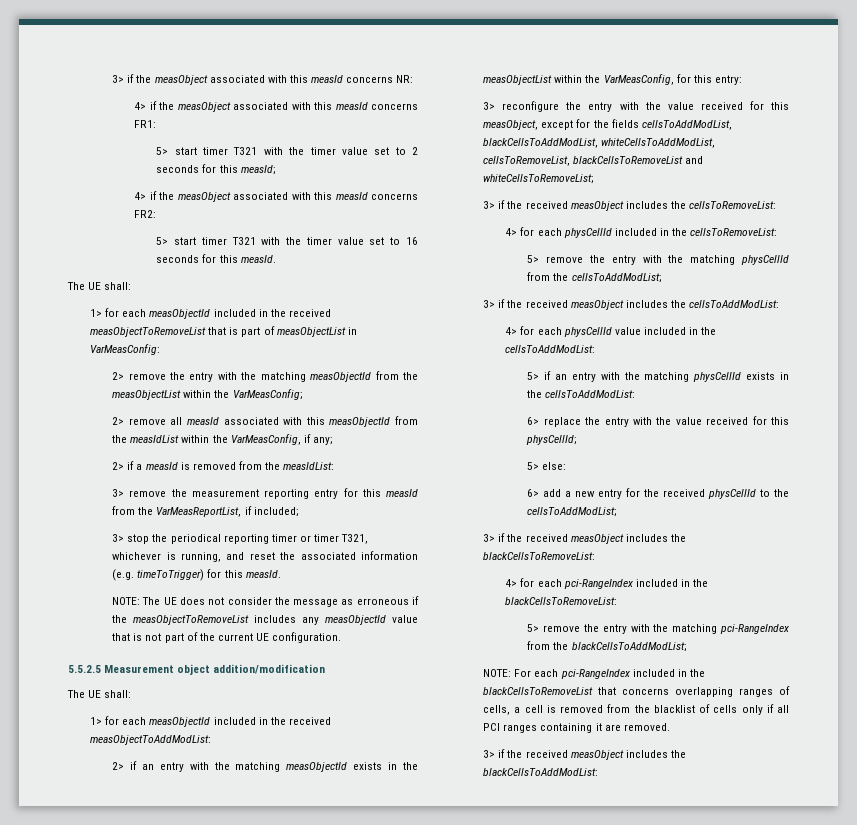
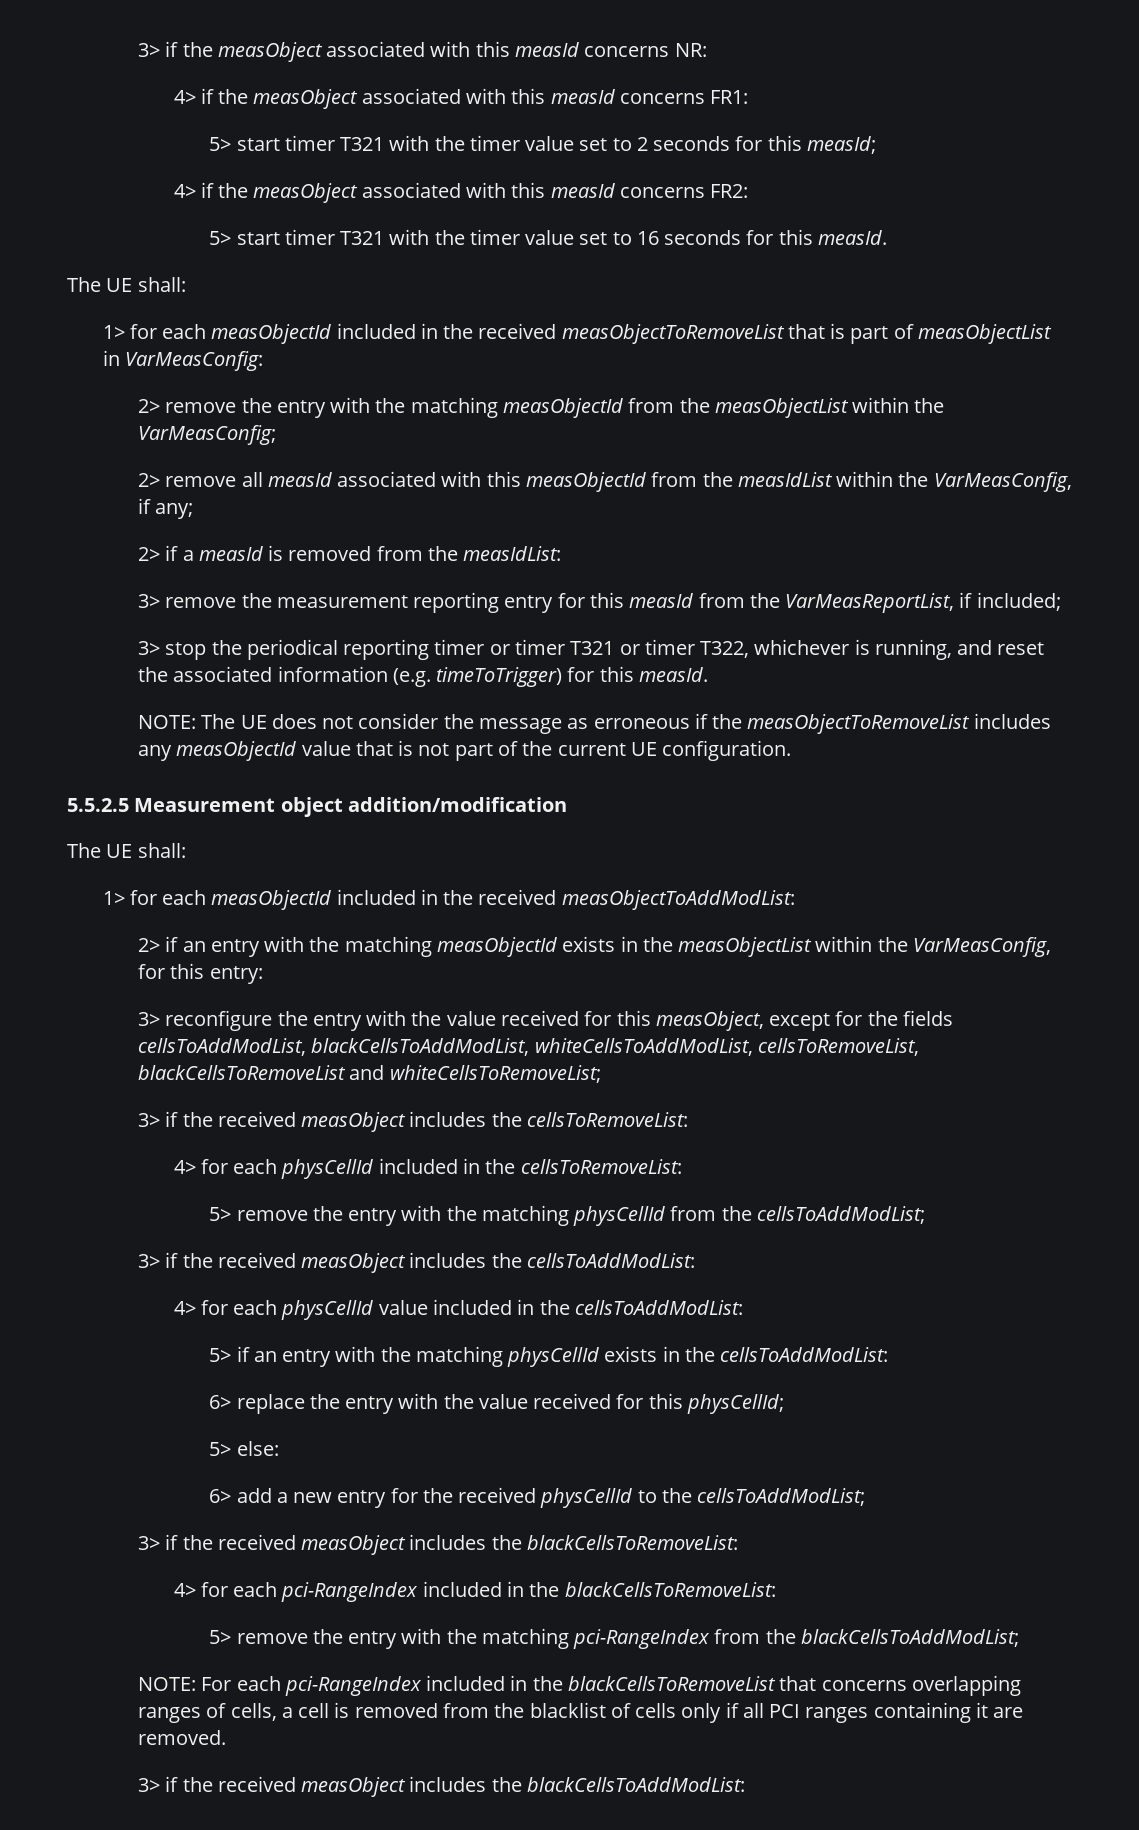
[341,534,369,544] T321, -> [570,639,750,658] T321 or timer T322,

